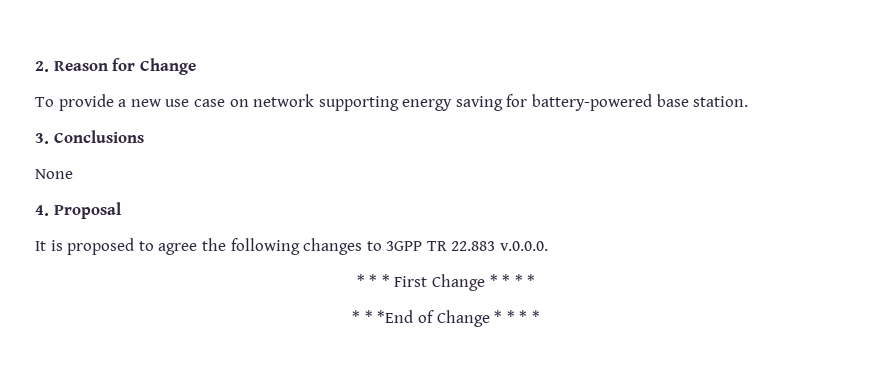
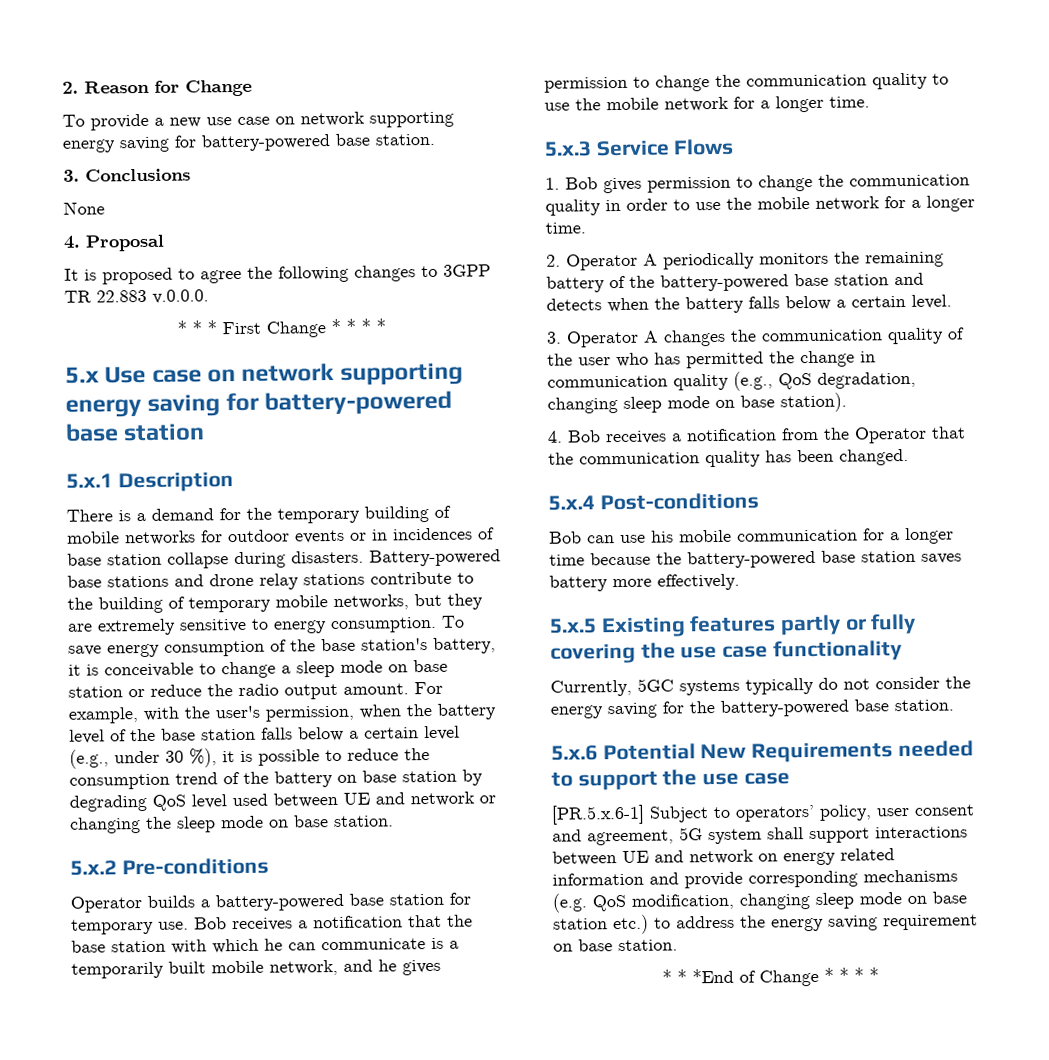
(536, 280) none -> [65,362,463,386] [65,390,453,418] [65,423,206,442] [66,472,234,493] [66,505,451,524] [66,527,495,546] [67,549,501,569] [67,571,474,590] [67,593,483,614] [67,615,465,636] [68,637,496,658] [68,659,448,679] [68,681,443,700] [68,703,496,724] [69,725,460,744] [69,748,430,769] [69,769,483,790] [69,791,496,812] [69,815,394,834] [70,857,269,876] [70,892,471,913] [71,914,473,935] [71,937,459,954] [71,959,441,979] [544,72,949,93] [544,95,870,113] [544,138,735,157] [545,174,970,194] [545,195,975,216] [545,222,586,234] [546,251,944,271] [546,272,924,293] [546,294,952,314] [546,327,965,348] [547,350,876,369] [547,371,916,391] [547,392,847,414] [547,426,966,445] [548,448,909,468] [548,492,759,511] [549,527,954,545] [549,550,962,569] [549,573,740,592] [549,613,918,638] [550,640,903,664] [550,676,971,697] [550,699,954,719] [551,740,974,763] [551,769,790,791] [551,804,975,825] [552,826,968,846] [552,848,895,866] [552,869,958,889] [552,891,967,913] [553,914,978,935] [553,939,678,952] // 5.x Use case on network supporting energy saving for battery-powered base station // 5.x.1 Description // There is a demand for the temporary building of mobile networks for outdoor events or in incidences of base station collapse during disasters. Battery-powered base stations and drone relay stations contribute to the building of temporary mobile networks, but they are extremely sensitive to energy consumption. To save energy consumption of the base station's battery, it is conceivable to change a sleep mode on base station or reduce the radio output amount. For example, with the user's permission, when the battery level of the base station falls below a certain level (e.g., under 30 %), it is possible to reduce the consumption trend of the battery on base station by degrading QoS level used between UE and network or changing the sleep mode on base station. // 5.x.2 Pre-conditions // Operator builds a battery-powered base station for temporary use. Bob receives a notification that the base station with which he can communicate is a temporarily built mobile network, and he gives permission to change the communication quality to use the mobile network for a longer time. // 5.x.3 Service Flows // 1. Bob gives permission to change the communication quality in order to use the mobile network for a longer time. // 2. Operator A periodically monitors the remaining battery of the battery-powered base station and detects when the battery falls below a certain level. // 3. Operator A changes the communication quality of the user who has permitted the change in communication quality (e.g., QoS degradation, changing sleep mode on base station). // 4. Bob receives a notification from the Operator that the communication quality has been changed. // 5.x.4 Post-conditions // Bob can use his mobile communication for a longer time because the battery-powered base station saves battery more effectively. // 5.x.5 Existing features partly or fully covering the use case functionality // Currently, 5GC systems typically do not consider the energy saving for the battery-powered base station. // 5.x.6 Potential New Requirements needed to support the use case // [PR.5.x.6-1] Subject to operators’ policy, user consent and agreement, 5G system shall support interactions between UE and network on energy related information and provide corresponding mechanisms (e.g. QoS modification, changing sleep mode on base station etc.) to address the energy saving requirement on base station.

